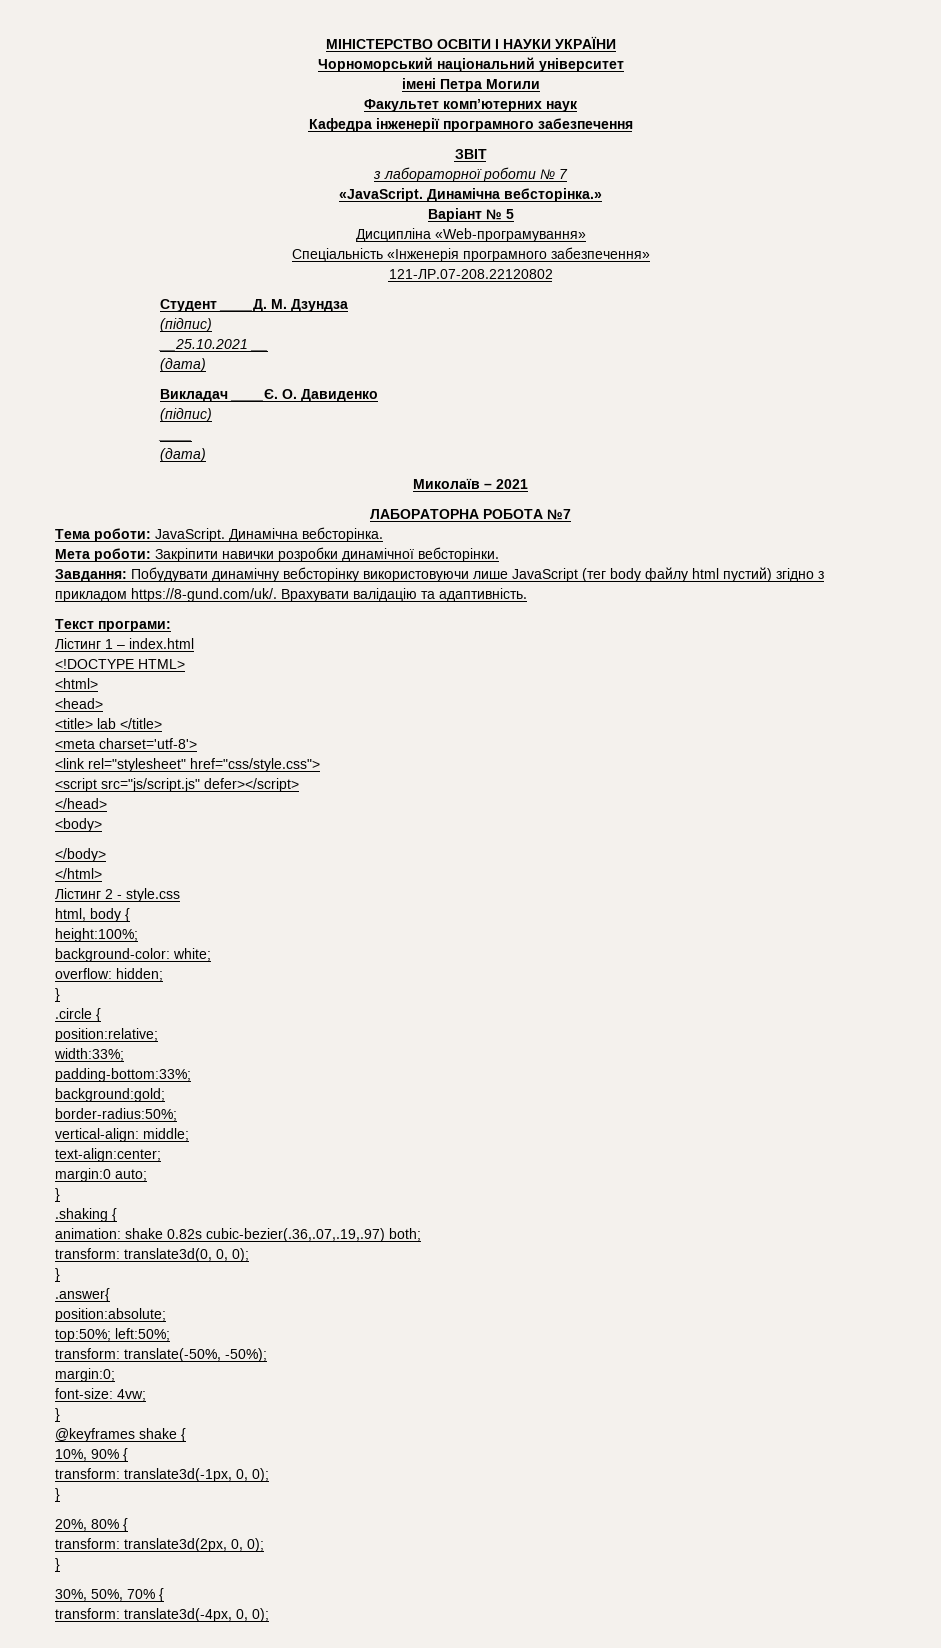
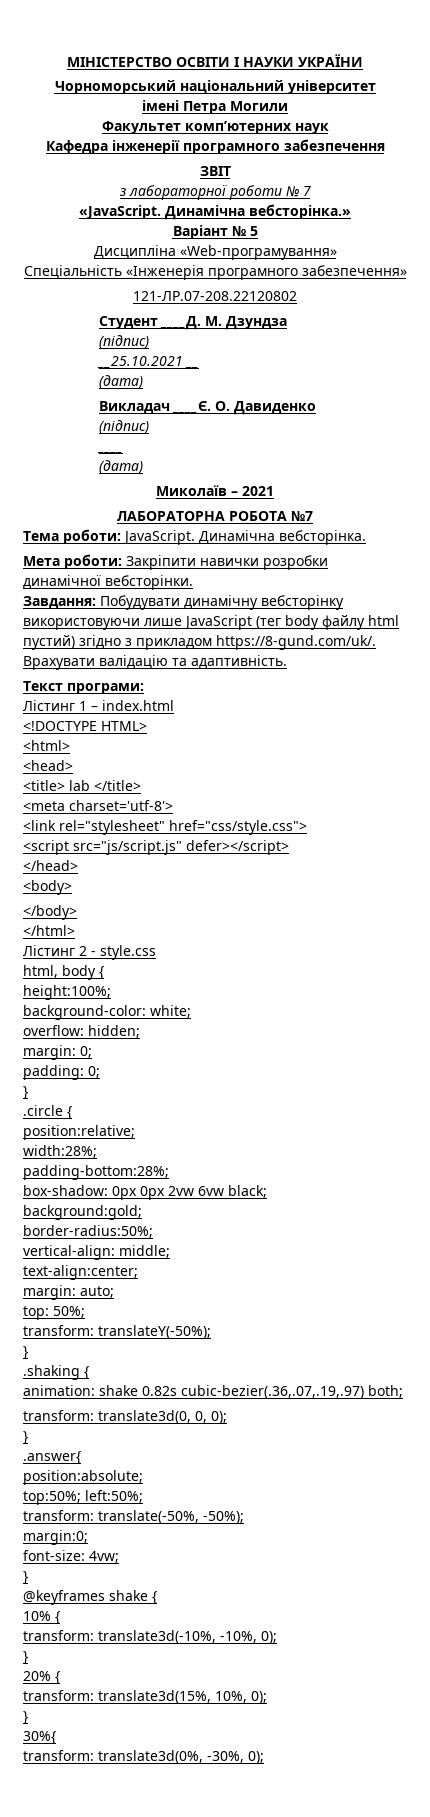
(163, 974) none -> [23,1045,92,1060] [23,1065,100,1080] // margin: 0; // padding: 0;
[54,1048,124,1061] [55,1068,191,1082] width:33%; // padding-bottom:33%; -> [23,1145,97,1158] [23,1165,169,1180] [23,1185,267,1200] width:28%; // padding-bottom:28%; // box-shadow: 0px 0px 2vw 6vw black;
[55,1168,111,1182] margin:0 -> [23,1285,76,1300] margin:
(147, 1175) none -> [23,1306,85,1320] [23,1325,211,1339] // top: 50%; // transform: translateY(-50%);
[55,1448,128,1462] [55,1468,269,1482] [55,1488,60,1502] [55,1518,128,1532] [55,1538,264,1552] [55,1558,60,1572] [55,1588,164,1602] [55,1608,248,1622] 10%, 90% { // transform: translate3d(-1px, 0, 0); // } // 20%, 80% { // transform: translate3d(2px, 0, 0); // } // 30%, 50%, 70% { // transform: translate3d(-4px, 0, -> [23,1611,60,1625] [23,1630,277,1644] [23,1651,28,1665] [23,1671,60,1685] [23,1690,267,1704] [23,1711,28,1725] [23,1731,56,1745] [23,1750,244,1764] 10% { // transform: translate3d(-10%, -10%, 0); // } // 20% { // transform: translate3d(15%, 10%, 0); // } // 30%{ // transform: translate3d(0%, -30%,

